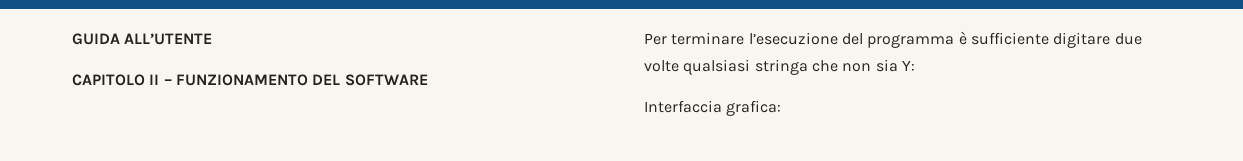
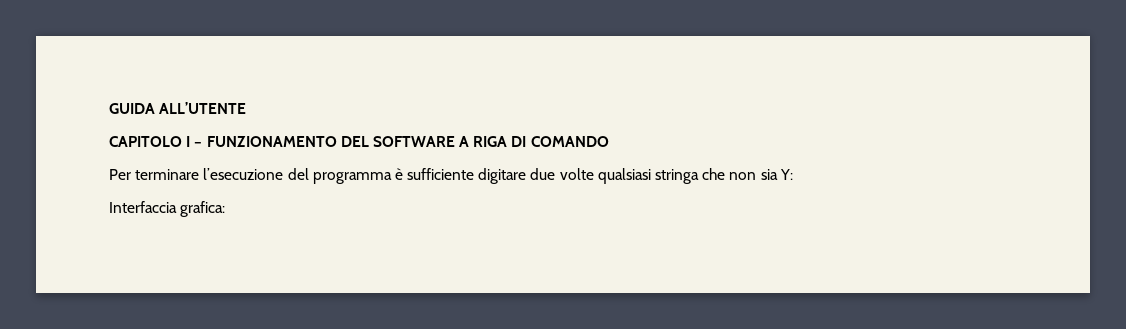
[149,74,160,85] II -> [186,136,191,147] I
(428, 80) none -> [459,136,609,147] A RIGA DI COMANDO

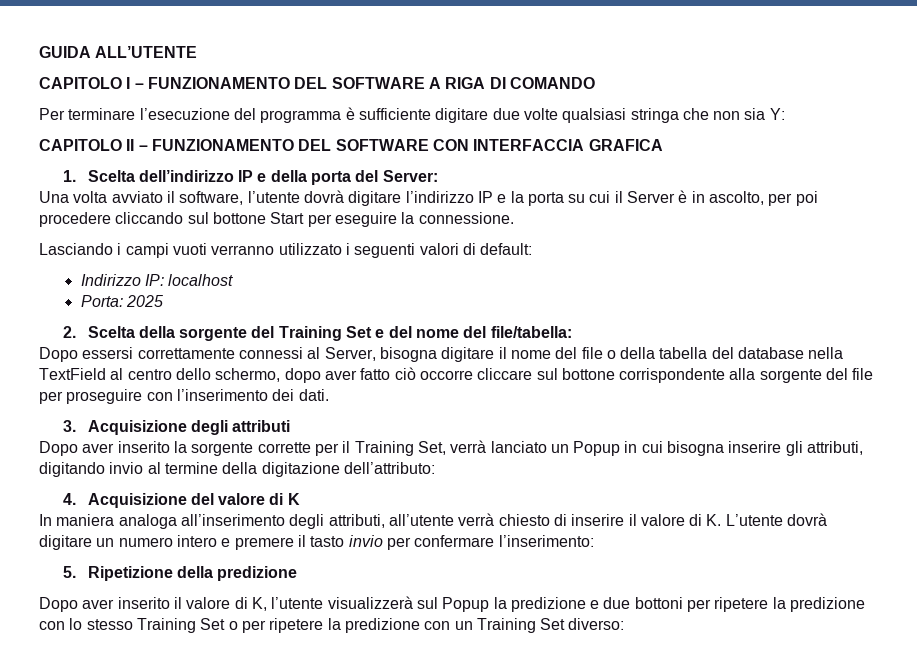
[109,201,226,217] Interfaccia grafica: -> [39,139,663,151] [63,170,438,185] [39,190,818,206] [39,212,514,227] [39,243,533,258] [80,274,234,286] [80,295,164,307] [63,326,572,341] [39,347,844,362] [39,367,874,383] [39,389,329,404] [63,420,291,435] [39,440,864,456] [39,462,435,477] [63,493,300,508] [39,513,828,529] [39,535,594,550] [63,566,298,581] [39,596,866,612] [39,618,625,633] CAPITOLO II – FUNZIONAMENTO DEL SOFTWARE CON INTERFACCIA GRAFICA // 1. Scelta dell’indirizzo IP e della porta del Server: // Una volta avviato il software, l’utente dovrà digitare l’indirizzo IP e la porta su cui il Server è in ascolto, per poi procedere cliccando sul bottone Start per eseguire la connessione. // Lasciando i campi vuoti verranno utilizzato i seguenti valori di default: // Indirizzo IP: localhost // Porta: 2025 // 2. Scelta della sorgente del Training Set e del nome del file/tabella: // Dopo essersi correttamente connessi al Server, bisogna digitare il nome del file o della tabella del database nella TextField al centro dello schermo, dopo aver fatto ciò occorre cliccare sul bottone corrispondente alla sorgente del file per proseguire con l’inserimento dei dati. // 3. Acquisizione degli attributi // Dopo aver inserito la sorgente corrette per il Training Set, verrà lanciato un Popup in cui bisogna inserire gli attributi, digitando invio al termine della digitazione dell’attributo: // 4. Acquisizione del valore di K // In maniera analoga all’inserimento degli attributi, all’utente verrà chiesto di inserire il valore di K. L’utente dovrà digitare un numero intero e premere il tasto invio per confermare l’inserimento: // 5. Ripetizione della predizione // Dopo aver inserito il valore di K, l’utente visualizzerà sul Popup la predizione e due bottoni per ripetere la predizione con lo stesso Training Set o per ripetere la predizione con un Training Set diverso:

